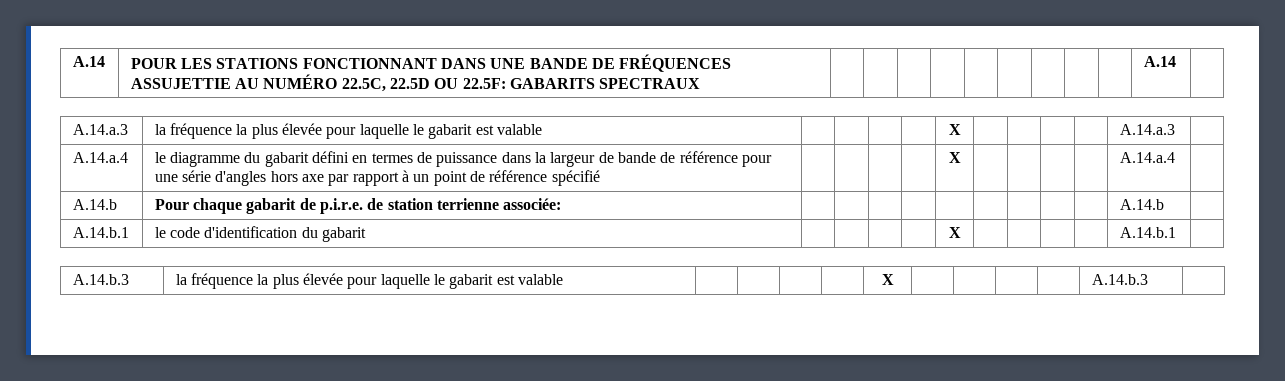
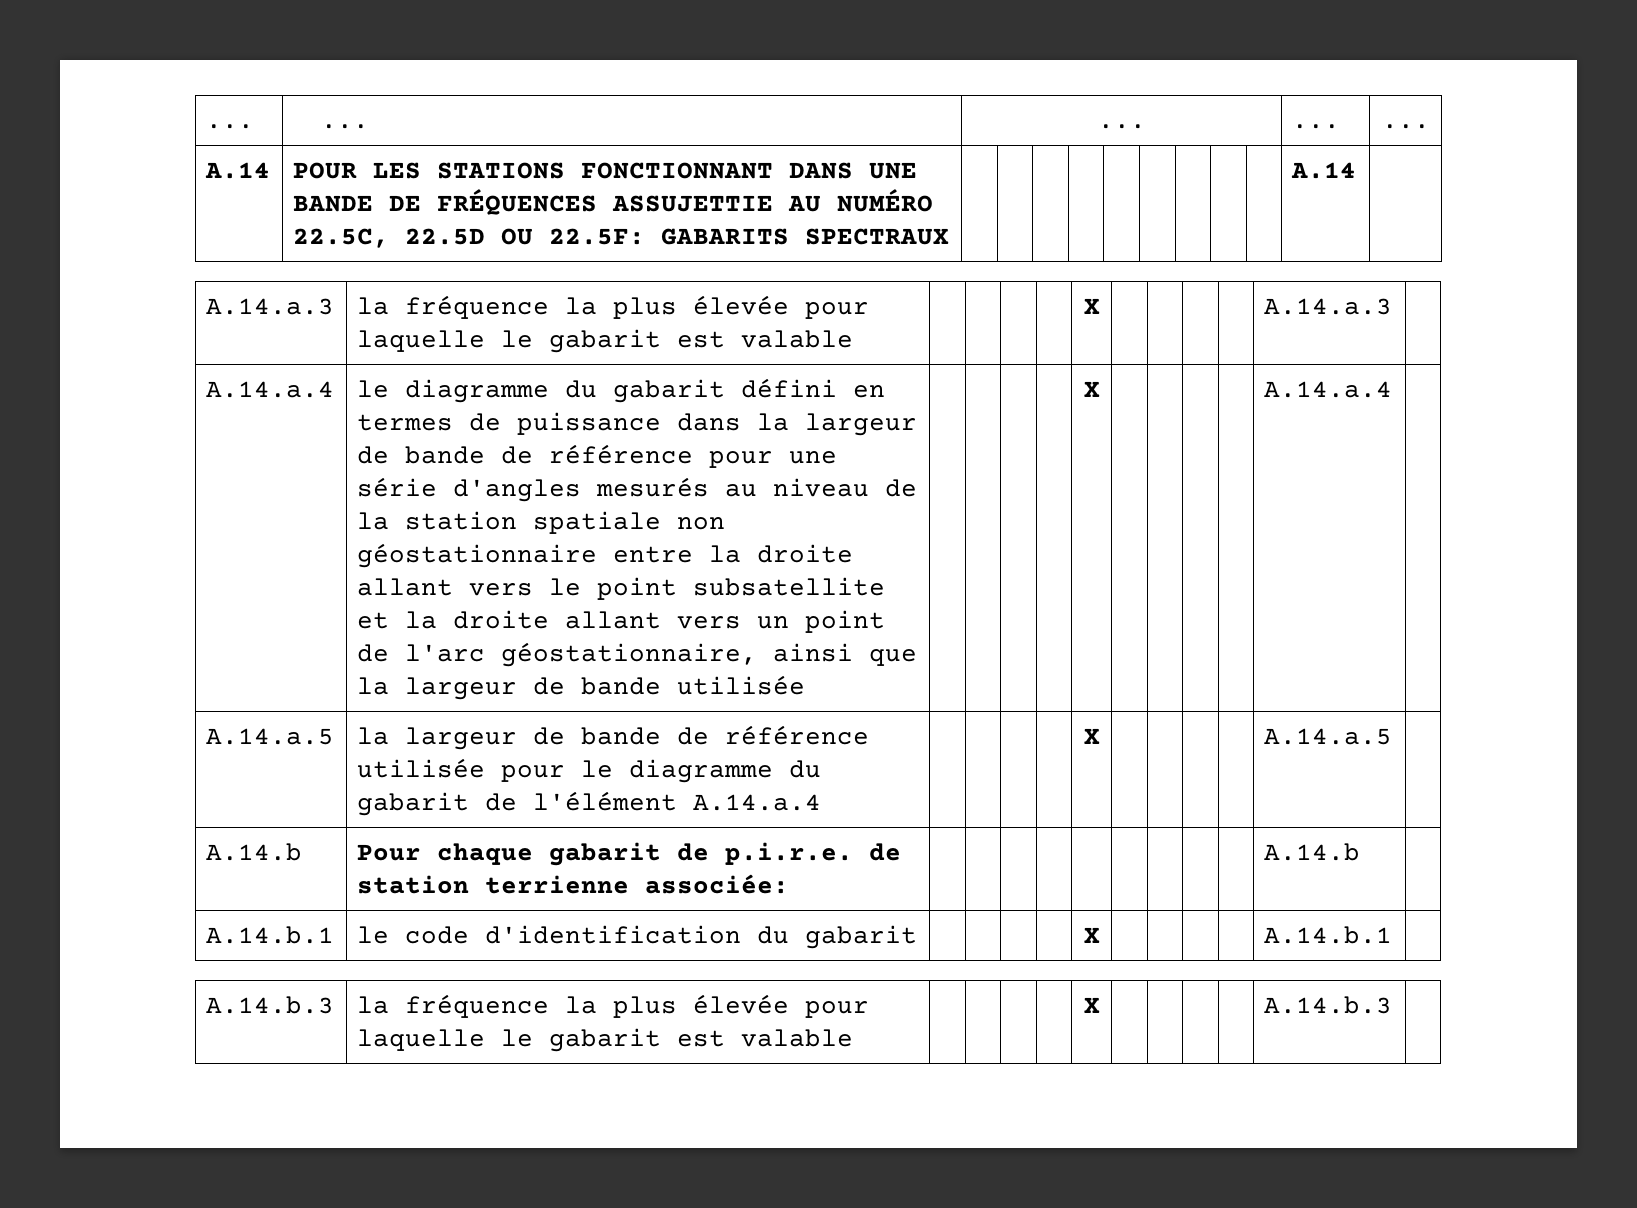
(72, 61) none -> [206,124,255,129] [321,124,370,129] [1097,124,1146,129] [1292,124,1341,129] [1381,124,1430,129] ... | ... | ... | ... | ... //
[270,170,600,186] [948,152,961,163] [1119,152,1175,163] hors axe par rapport à un point de référence spécifié | | | | | X | | | | | A.14.a.4 -> [596,477,918,497] [357,511,726,534] [357,543,854,568] [357,577,886,600] [357,610,886,633] [357,642,918,667] [357,675,806,700] [1083,381,1100,397] [1264,381,1393,398] [206,728,335,745] [357,725,870,750] [357,758,822,783] [357,791,822,816] [1083,728,1100,744] [1264,728,1393,745] mesurés au niveau de la station spatiale non géostationnaire entre la droite allant vers le point subsatellite et la droite allant vers un point de l'arc géostationnaire, ainsi que la largeur de bande utilisée | | | | | X | | | | | A.14.a.4 | // A.14.a.5 | la largeur de bande de référence utilisée pour le diagramme du gabarit de l'élément A.14.a.4 | | | | | X | | | | | A.14.a.5

